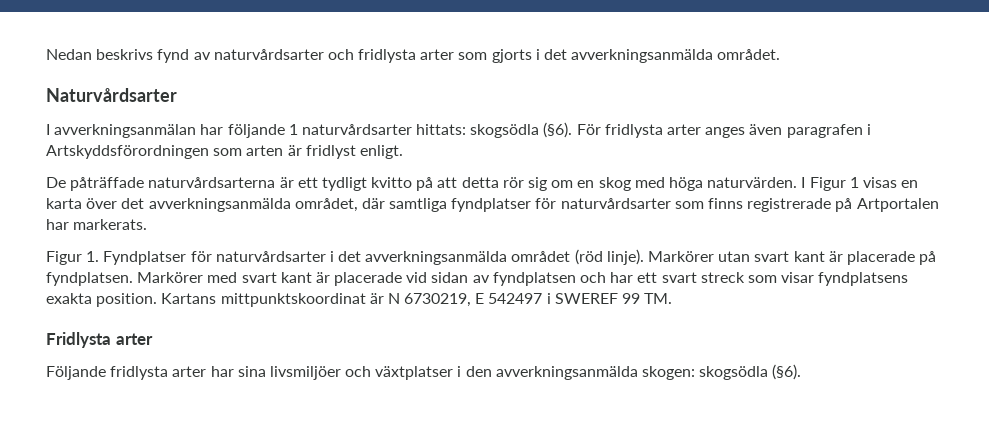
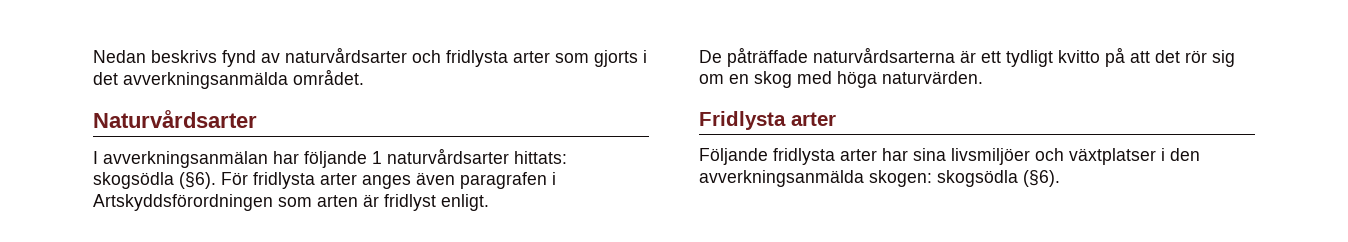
[461,177,499,188] detta -> [1155,50,1180,63] det
[801,177,919,191] [46,198,939,212] [46,219,148,230] [46,249,937,265] [46,272,909,286] [46,293,673,307] I Figur 1 visas en karta över det avverkningsanmälda området, där samtliga fyndplatser för naturvårdsarter som finns registrerade på Artportalen har markerats. // Figur 1. Fyndplatser för naturvårdsarter i det avverkningsanmälda området (röd linje). Markörer utan svart kant är placerade på fyndplatsen. Markörer med svart kant är placerade vid sidan av fyndplatsen och har ett svart streck som visar fyndplatsens exakta position. Kartans mittpunktskoordinat är N 6730219, E 542497 i SWEREF 99 TM. -> (983, 77) none

